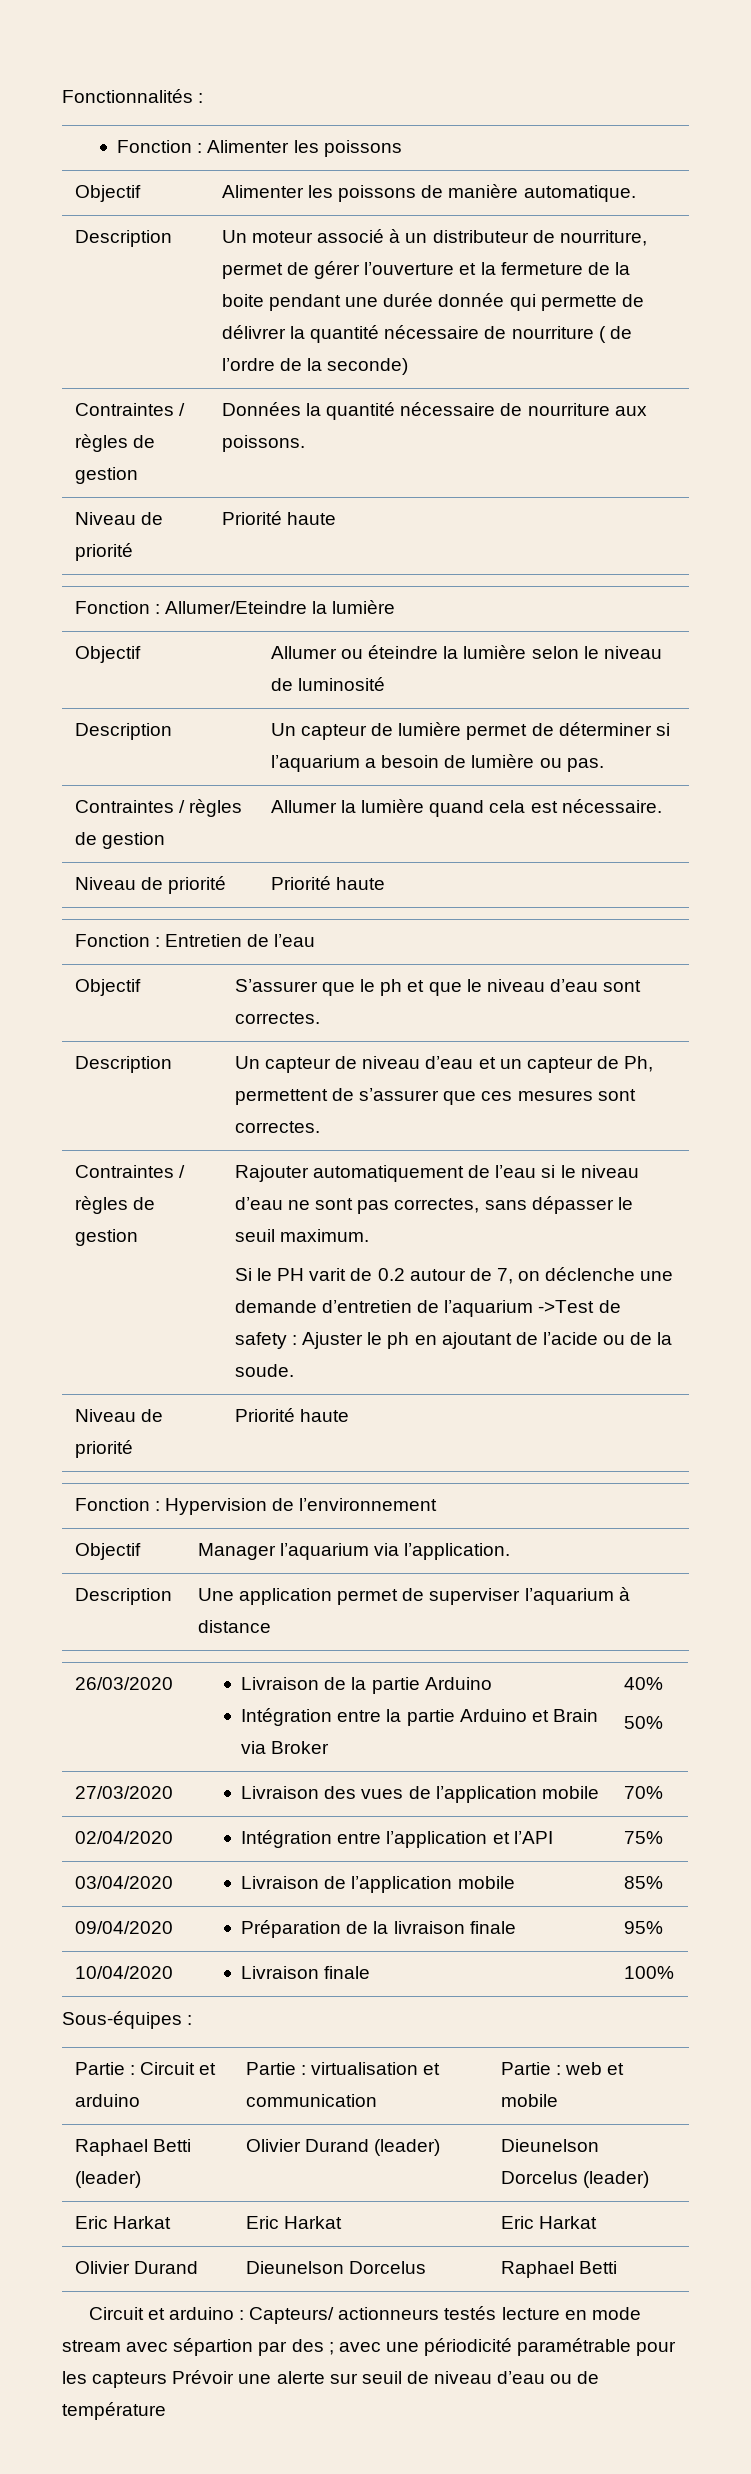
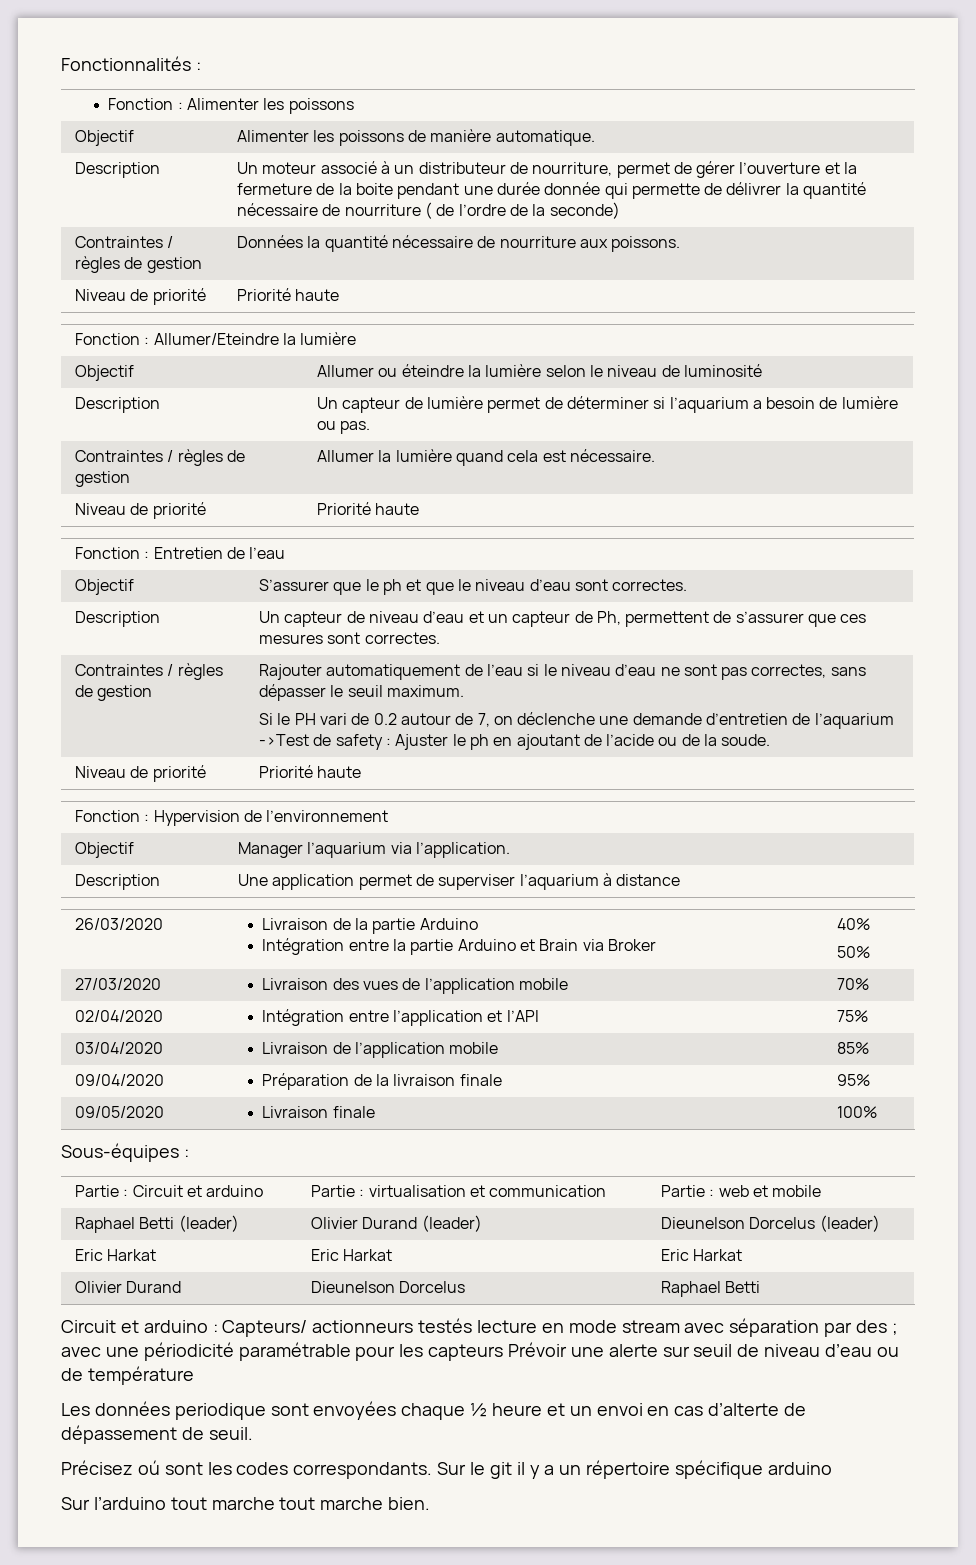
[309,1268,347,1281] varit -> [319,713,347,725] vari
[74,1966,173,1979] 10/04/2020 -> [74,1106,164,1118] 09/05/2020
[173,2338,254,2356] sépartion -> [729,1318,820,1337] séparation
(166, 2411) none -> [61,1401,807,1420] [61,1425,253,1444] [61,1460,832,1479] [61,1497,431,1510] // Les données periodique sont envoyées chaque ½ heure et un envoi en cas d’alterte de dépassement de seuil. // Précisez oú sont les codes correspondants. Sur le git il y a un répertoire spécifique arduino // Sur l’arduino tout marche tout marche bien.

